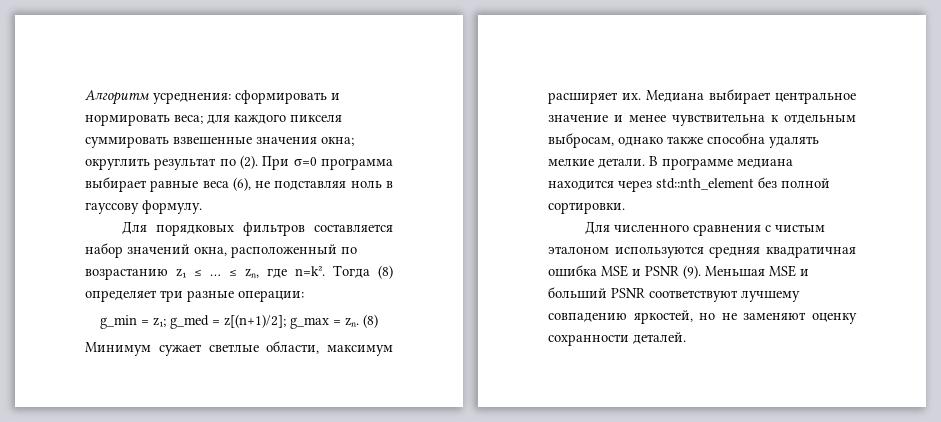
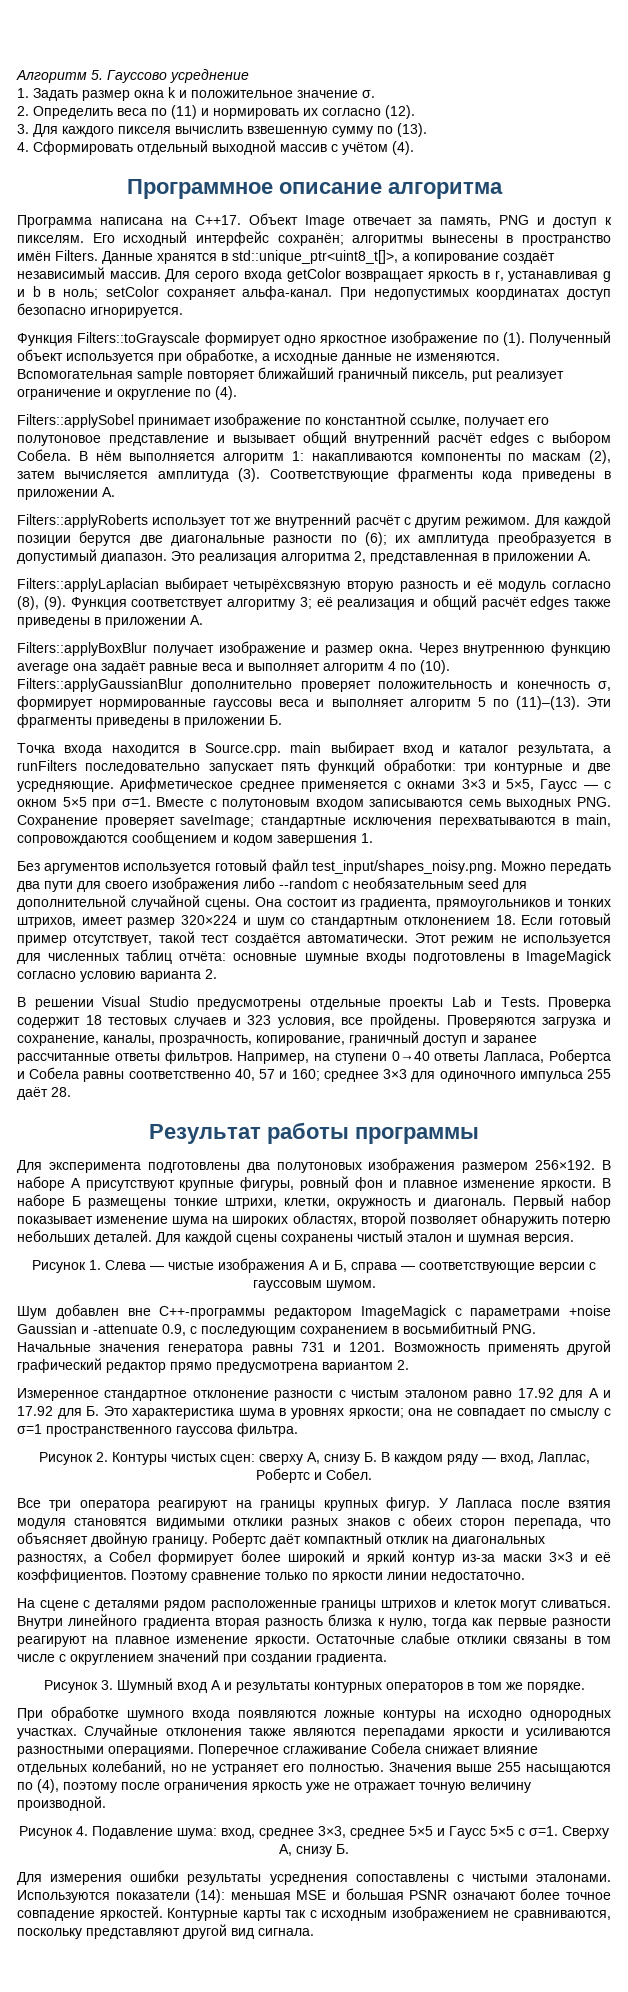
[153,90,340,104] [85,114,342,126] [85,136,354,148] [85,155,393,170] [85,177,393,192] [85,200,202,214] [122,221,393,236] [85,243,357,258] [85,265,393,280] [85,290,304,302] [100,314,378,329] [85,341,393,356] [548,89,856,104] [548,114,856,126] [548,133,819,148] [548,156,793,170] [548,177,830,192] [548,202,625,214] [585,221,826,236] [548,246,856,258] [548,265,809,279] [548,287,800,302] [548,310,857,324] [548,332,686,346] усреднения: сформировать и нормировать веса; для каждого пикселя суммировать взвешенные значения окна; округлить результат по (2). При σ=0 программа выбирает равные веса (6), не подставляя ноль в гауссову формулу. // Для порядковых фильтров составляется набор значений окна, расположенный по возрастанию z₁ ≤ … ≤ zₙ, где n=k². Тогда (8) определяет три разные операции: // g_min = z₁; g_med = z[(n+1)/2]; g_max = zₙ. (8) // Минимум сужает светлые области, максимум расширяет их. Медиана выбирает центральное значение и менее чувствительна к отдельным выбросам, однако также способна удалять мелкие детали. В программе медиана находится через std::nth_element без полной сортировки. // Для численного сравнения с чистым эталоном используются средняя квадратичная ошибка MSE и PSNR (9). Меньшая MSE и больший PSNR соответствуют лучшему совпадению яркостей, но не заменяют оценку сохранности деталей. -> [91,69,249,83] [17,87,375,101] [17,105,415,119] [17,123,427,137] [17,140,414,155] [126,179,503,199] [17,213,612,228] [17,231,611,246] [17,250,555,264] [17,267,612,282] [17,286,611,300] [17,303,183,318] [17,331,611,346] [17,349,500,364] [17,367,564,382] [17,386,237,400] [17,413,549,428] [17,431,612,446] [17,449,611,464] [17,468,611,482] [17,487,115,500] [17,513,611,528] [17,531,611,546] [17,549,591,564] [17,577,611,592] [17,595,611,610] [17,615,203,628] [17,641,611,656] [17,660,450,674] [17,678,611,692] [17,696,612,710] [17,714,282,728] [17,741,611,756] [17,759,611,774] [17,778,611,792] [17,797,611,810] [17,814,611,828] [17,831,373,846] [17,859,611,874] [17,877,527,892] [17,895,612,910] [17,913,612,928] [17,931,612,946] [17,949,612,964] [17,969,217,982] [17,996,611,1010] [17,1013,611,1028] [17,1031,537,1046] [17,1049,611,1064] [17,1067,611,1082] [17,1087,71,1100] [149,1122,479,1144] [17,1158,611,1173] [17,1176,611,1191] [17,1194,611,1209] [17,1212,611,1227] [17,1230,574,1245] [32,1258,596,1273] [252,1280,376,1291] [17,1304,611,1319] [17,1322,536,1337] [17,1340,611,1355] [17,1358,409,1373] [17,1388,611,1401] [17,1406,611,1419] [17,1423,298,1437] [38,1452,590,1465] [256,1468,372,1483] [17,1497,611,1511] [17,1514,611,1529] [17,1532,545,1547] [17,1550,611,1565] [17,1569,525,1583] [17,1598,612,1611] [17,1614,611,1629] [17,1632,611,1647] [17,1650,387,1665] [43,1678,585,1693] [17,1706,612,1721] [17,1724,611,1739] [17,1742,538,1757] [17,1760,612,1775] [17,1779,531,1793] [17,1796,106,1811] [19,1826,609,1839] [279,1844,349,1857] [17,1870,611,1885] [17,1888,612,1903] [17,1906,611,1921] [17,1924,314,1939] 5. Гауссово усреднение // 1. Задать размер окна k и положительное значение σ. // 2. Определить веса по (11) и нормировать их согласно (12). // 3. Для каждого пикселя вычислить взвешенную сумму по (13). // 4. Сформировать отдельный выходной массив с учётом (4). // Программное описание алгоритма // Программа написана на C++17. Объект Image отвечает за память, PNG и доступ к пикселям. Его исходный интерфейс сохранён; алгоритмы вынесены в пространство имён Filters. Данные хранятся в std::unique_ptr<uint8_t[]>, а копирование создаёт независимый массив. Для серого входа getColor возвращает яркость в r, устанавливая g и b в ноль; setColor сохраняет альфа-канал. При недопустимых координатах доступ безопасно игнорируется. // Функция Filters::toGrayscale формирует одно яркостное изображение по (1). Полученный объект используется при обработке, а исходные данные не изменяются. Вспомогательная sample повторяет ближайший граничный пиксель, put реализует ограничение и округление по (4). // Filters::applySobel принимает изображение по константной ссылке, получает его полутоновое представление и вызывает общий внутренний расчёт edges с выбором Собела. В нём выполняется алгоритм 1: накапливаются компоненты по маскам (2), затем вычисляется амплитуда (3). Соответствующие фрагменты кода приведены в приложении А. // Filters::applyRoberts использует тот же внутренний расчёт с другим режимом. Для каждой позиции берутся две диагональные разности по (6); их амплитуда преобразуется в допустимый диапазон. Это реализация алгоритма 2, представленная в приложении А. // Filters::applyLaplacian выбирает четырёхсвязную вторую разность и её модуль согласно (8), (9). Функция соответствует алгоритму 3; её реализация и общий расчёт edges также приведены в приложении А. // Filters::applyBoxBlur получает изображение и размер окна. Через внутреннюю функцию average она задаёт равные веса и выполняет алгоритм 4 по (10). Filters::applyGaussianBlur дополнительно проверяет положительность и конечность σ, формирует нормированные гауссовы веса и выполняет алгоритм 5 по (11)–(13). Эти фрагменты приведены в приложении Б. // Точка входа находится в Source.cpp. main выбирает вход и каталог результата, а runFilters последовательно запускает пять функций обработки: три контурные и две усредняющие. Арифметическое среднее применяется с окнами 3×3 и 5×5, Гаусс — с окном 5×5 при σ=1. Вместе с полутоновым входом записываются семь выходных PNG. Сохранение проверяет saveImage; стандартные исключения перехватываются в main, сопровождаются сообщением и кодом завершения 1. // Без аргументов используется готовый файл test_input/shapes_noisy.png. Можно передать два пути для своего изображения либо --random с необязательным seed для дополнительной случайной сцены. Она состоит из градиента, прямоугольников и тонких штрихов, имеет размер 320×224 и шум со стандартным отклонением 18. Если готовый пример отсутствует, такой тест создаётся автоматически. Этот режим не используется для численных таблиц отчёта: основные шумные входы подготовлены в ImageMagick согласно условию варианта 2. // В решении Visual Studio предусмотрены отдельные проекты Lab и Tests. Проверка содержит 18 тестовых случаев и 323 условия, все пройдены. Проверяются загрузка и сохранение, каналы, прозрачность, копирование, граничный доступ и заранее рассчитанные ответы фильтров. Например, на ступени 0→40 ответы Лапласа, Робертса и Собела равны соответственно 40, 57 и 160; среднее 3×3 для одиночного импульса 255 даёт 28. // Результат работы программы // Для эксперимента подготовлены два полутоновых изображения размером 256×192. В наборе А присутствуют крупные фигуры, ровный фон и плавное изменение яркости. В наборе Б размещены тонкие штрихи, клетки, окружность и диагональ. Первый набор показывает изменение шума на широких областях, второй позволяет обнаружить потерю небольших деталей. Для каждой сцены сохранены чистый эталон и шумная версия. // Рисунок 1. Слева — чистые изображения А и Б, справа — соответствующие версии с гауссовым шумом. // Шум добавлен вне C++-программы редактором ImageMagick с параметрами +noise Gaussian и -attenuate 0.9, с последующим сохранением в восьмибитный PNG. Начальные значения генератора равны 731 и 1201. Возможность применять другой графический редактор прямо предусмотрена вариантом 2. // Измеренное стандартное отклонение разности с чистым эталоном равно 17.92 для А и 17.92 для Б. Это характеристика шума в уровнях яркости; она не совпадает по смыслу с σ=1 пространственного гауссова фильтра. // Рисунок 2. Контуры чистых сцен: сверху А, снизу Б. В каждом ряду — вход, Лаплас, Робертс и Собел. // Все три оператора реагируют на границы крупных фигур. У Лапласа после взятия модуля становятся видимыми отклики разных знаков с обеих сторон перепада, что объясняет двойную границу. Робертс даёт компактный отклик на диагональных разностях, а Собел формирует более широкий и яркий контур из-за маски 3×3 и её коэффициентов. Поэтому сравнение только по яркости линии недостаточно. // На сцене с деталями рядом расположенные границы штрихов и клеток могут сливаться. Внутри линейного градиента вторая разность близка к нулю, тогда как первые разности реагируют на плавное изменение яркости. Остаточные слабые отклики связаны в том числе с округлением значений при создании градиента. // Рисунок 3. Шумный вход А и результаты контурных операторов в том же порядке. // При обработке шумного входа появляются ложные контуры на исходно однородных участках. Случайные отклонения также являются перепадами яркости и усиливаются разностными операциями. Поперечное сглаживание Собела снижает влияние отдельных колебаний, но не устраняет его полностью. Значения выше 255 насыщаются по (4), поэтому после ограничения яркость уже не отражает точную величину производной. // Рисунок 4. Подавление шума: вход, среднее 3×3, среднее 5×5 и Гаусс 5×5 с σ=1. Сверху А, снизу Б. // Для измерения ошибки результаты усреднения сопоставлены с чистыми эталонами. Используются показатели (14): меньшая MSE и большая PSNR означают более точное совпадение яркостей. Контурные карты так с исходным изображением не сравниваются, поскольку представляют другой вид сигнала.

